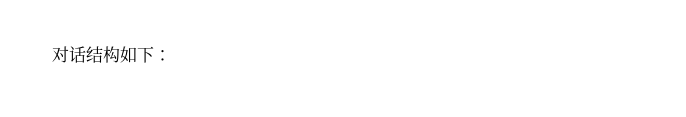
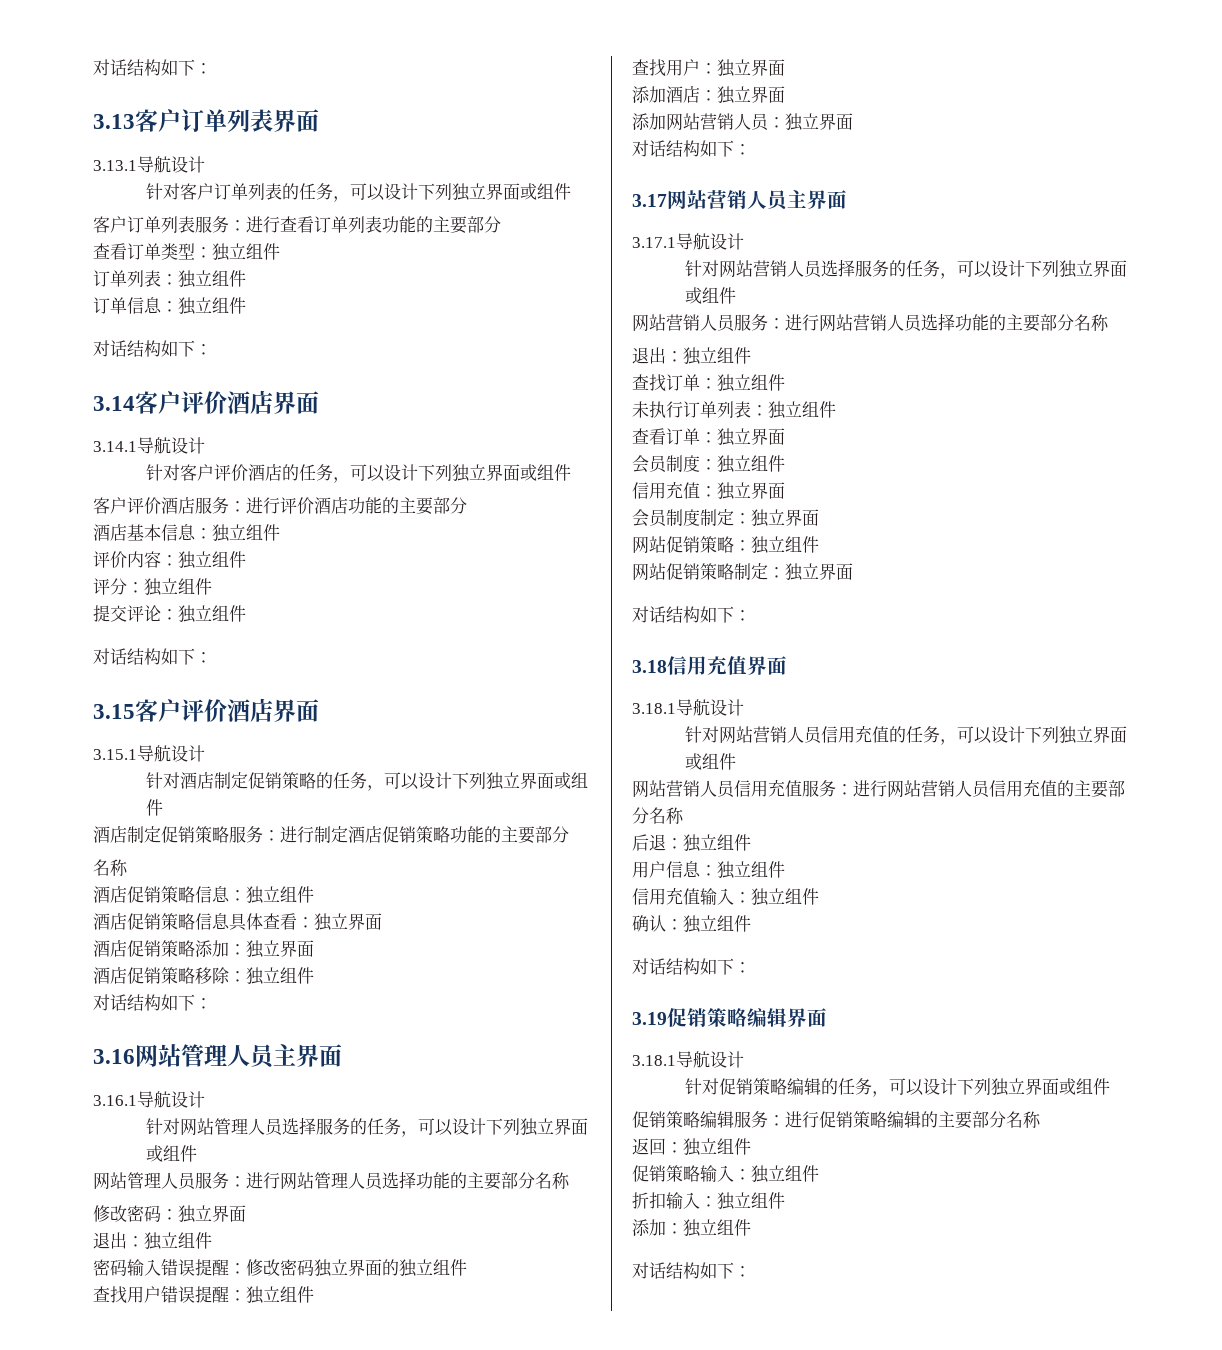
[52,46,171,63] 对话结构如下： -> [93,59,212,76] [93,109,319,132] [93,156,205,173] [145,183,571,202] [93,216,501,234] [93,243,280,261] [93,270,246,288] [93,297,246,315] [93,340,212,357] [93,390,319,414] [93,437,205,454] [145,464,571,483] [93,497,467,515] [93,524,280,542] [93,551,246,569] [93,578,212,596] [93,605,246,623] [93,648,212,665] [93,698,319,722] [93,745,205,762] [145,772,588,791] [145,799,163,816] [93,826,569,844] [93,859,128,876] [93,886,314,904] [93,913,382,931] [93,940,314,958] [93,967,314,985] [93,994,212,1011] [93,1044,342,1069] [93,1091,205,1108] [145,1117,588,1137] [145,1145,197,1162] [93,1171,570,1190] [93,1205,246,1223] [93,1232,212,1250] [93,1259,467,1277] [93,1286,314,1304] [632,59,785,77] [632,86,785,104] [632,113,853,131] [632,140,751,157] [632,190,847,211] [632,233,744,250] [684,259,1127,279] [684,287,736,304] [632,313,1109,332] [632,347,751,365] [632,374,785,392] [632,401,836,419] [632,428,785,446] [632,455,785,473] [632,481,785,500] [632,509,819,527] [632,536,819,554] [632,563,853,581] [632,606,751,623] [632,656,787,675] [632,699,744,716] [684,725,1127,745] [684,753,736,770] [632,779,1125,798] [632,807,684,824] [632,834,751,852] [632,861,785,879] [632,887,819,906] [632,915,751,933] [632,958,751,975] [632,1008,827,1027] [632,1051,744,1068] [684,1078,1110,1097] [632,1111,1041,1129] [632,1138,751,1156] [632,1165,819,1183] [632,1192,785,1210] [632,1219,751,1237] [632,1262,751,1279] 对话结构如下： // 3.13客户订单列表界面 // 3.13.1导航设计 // 针对客户订单列表的任务，可以设计下列独立界面或组件 // 客户订单列表服务：进行查看订单列表功能的主要部分 // 查看订单类型：独立组件 // 订单列表：独立组件 // 订单信息：独立组件 // 对话结构如下： // 3.14客户评价酒店界面 // 3.14.1导航设计 // 针对客户评价酒店的任务，可以设计下列独立界面或组件 // 客户评价酒店服务：进行评价酒店功能的主要部分 // 酒店基本信息：独立组件 // 评价内容：独立组件 // 评分：独立组件 // 提交评论：独立组件 // 对话结构如下： // 3.15客户评价酒店界面 // 3.15.1导航设计 // 针对酒店制定促销策略的任务，可以设计下列独立界面或组件 // 酒店制定促销策略服务：进行制定酒店促销策略功能的主要部分 // 名称 // 酒店促销策略信息：独立组件 // 酒店促销策略信息具体查看：独立界面 // 酒店促销策略添加：独立界面 // 酒店促销策略移除：独立组件 // 对话结构如下： // 3.16网站管理人员主界面 // 3.16.1导航设计 // 针对网站管理人员选择服务的任务，可以设计下列独立界面或组件 // 网站管理人员服务：进行网站管理人员选择功能的主要部分名称 // 修改密码：独立界面 // 退出：独立组件 // 密码输入错误提醒：修改密码独立界面的独立组件 // 查找用户错误提醒：独立组件 // 查找用户：独立界面 // 添加酒店：独立界面 // 添加网站营销人员：独立界面 // 对话结构如下： // 3.17网站营销人员主界面 // 3.17.1导航设计 // 针对网站营销人员选择服务的任务，可以设计下列独立界面或组件 // 网站营销人员服务：进行网站营销人员选择功能的主要部分名称 // 退出：独立组件 // 查找订单：独立组件 // 未执行订单列表：独立组件 // 查看订单：独立界面 // 会员制度：独立组件 // 信用充值：独立界面 // 会员制度制定：独立界面 // 网站促销策略：独立组件 // 网站促销策略制定：独立界面 // 对话结构如下： // 3.18信用充值界面 // 3.18.1导航设计 // 针对网站营销人员信用充值的任务，可以设计下列独立界面或组件 // 网站营销人员信用充值服务：进行网站营销人员信用充值的主要部分名称 // 后退：独立组件 // 用户信息：独立组件 // 信用充值输入：独立组件 // 确认：独立组件 // 对话结构如下： // 3.19促销策略编辑界面 // 3.18.1导航设计 // 针对促销策略编辑的任务，可以设计下列独立界面或组件 // 促销策略编辑服务：进行促销策略编辑的主要部分名称 // 返回：独立组件 // 促销策略输入：独立组件 // 折扣输入：独立组件 // 添加：独立组件 // 对话结构如下：

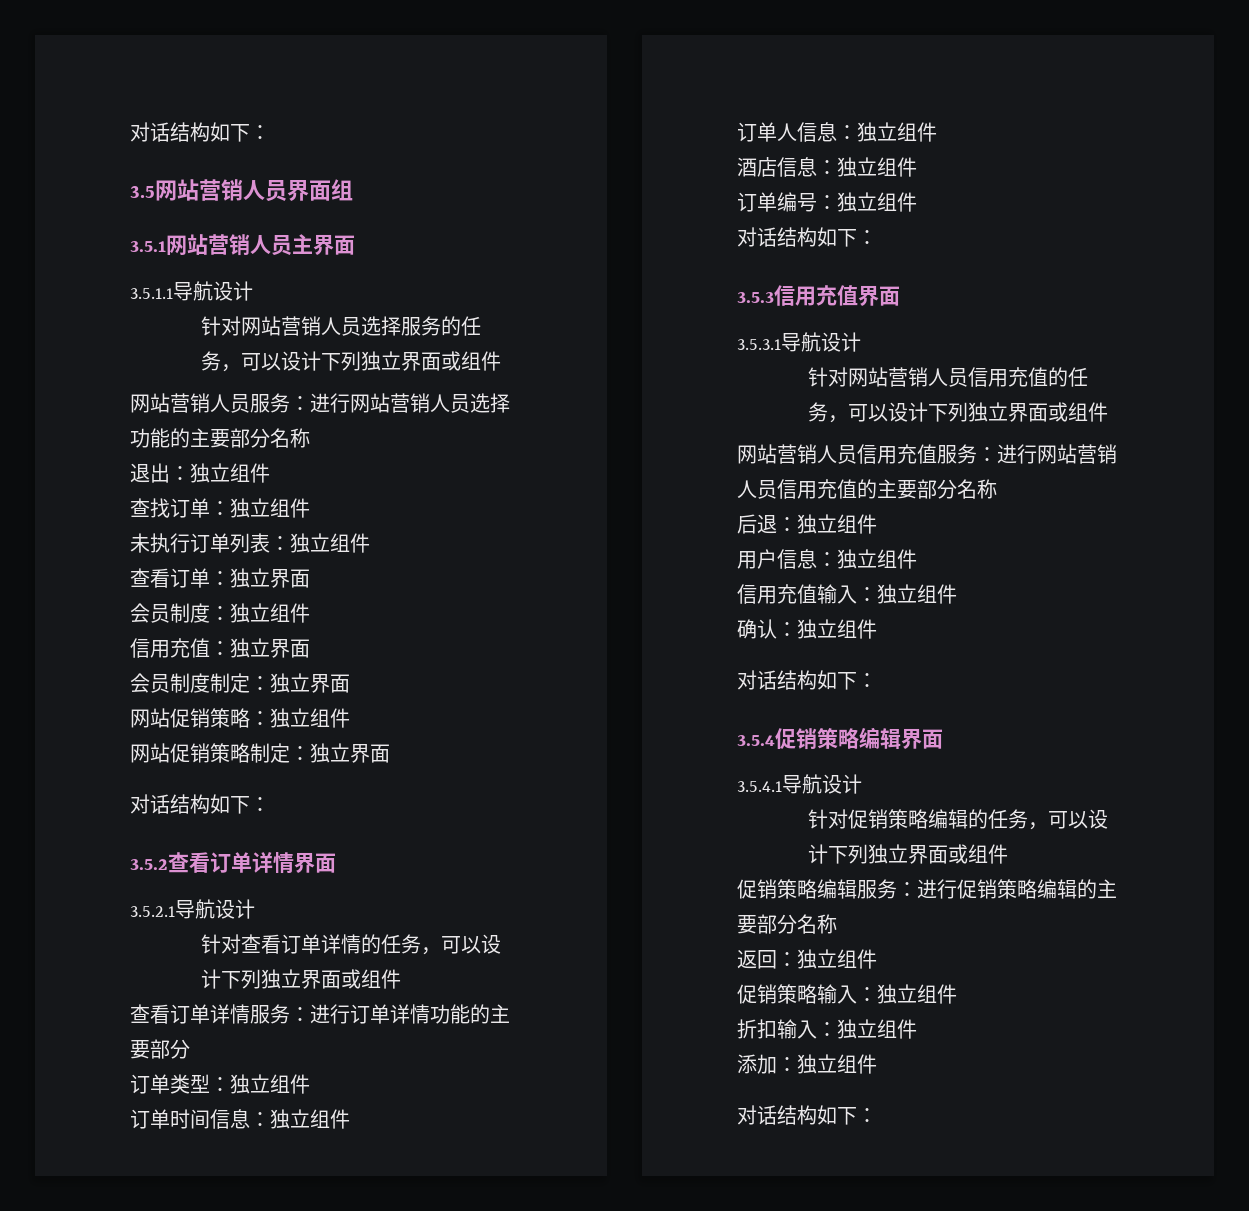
[93,59,212,76] [93,109,319,132] [93,156,205,173] [145,183,571,202] [93,216,501,234] [93,243,280,261] [93,270,246,288] [93,297,246,315] [93,340,212,357] [93,390,319,414] [93,437,205,454] [145,464,571,483] [93,497,467,515] [93,524,280,542] [93,551,246,569] [93,578,212,596] [93,605,246,623] [93,648,212,665] [93,698,319,722] [93,745,205,762] [145,772,588,791] [145,799,163,816] [93,826,569,844] [93,859,128,876] [93,886,314,904] [93,913,382,931] [93,940,314,958] [93,967,314,985] [93,994,212,1011] [93,1044,342,1069] [93,1091,205,1108] [145,1117,588,1137] [145,1145,197,1162] [93,1171,570,1190] [93,1205,246,1223] [93,1232,212,1250] [93,1259,467,1277] [93,1286,314,1304] [632,59,785,77] [632,86,785,104] [632,113,853,131] [632,140,751,157] [632,194,667,207] 对话结构如下： // 3.13客户订单列表界面 // 3.13.1导航设计 // 针对客户订单列表的任务，可以设计下列独立界面或组件 // 客户订单列表服务：进行查看订单列表功能的主要部分 // 查看订单类型：独立组件 // 订单列表：独立组件 // 订单信息：独立组件 // 对话结构如下： // 3.14客户评价酒店界面 // 3.14.1导航设计 // 针对客户评价酒店的任务，可以设计下列独立界面或组件 // 客户评价酒店服务：进行评价酒店功能的主要部分 // 酒店基本信息：独立组件 // 评价内容：独立组件 // 评分：独立组件 // 提交评论：独立组件 // 对话结构如下： // 3.15客户评价酒店界面 // 3.15.1导航设计 // 针对酒店制定促销策略的任务，可以设计下列独立界面或组件 // 酒店制定促销策略服务：进行制定酒店促销策略功能的主要部分 // 名称 // 酒店促销策略信息：独立组件 // 酒店促销策略信息具体查看：独立界面 // 酒店促销策略添加：独立界面 // 酒店促销策略移除：独立组件 // 对话结构如下： // 3.16网站管理人员主界面 // 3.16.1导航设计 // 针对网站管理人员选择服务的任务，可以设计下列独立界面或组件 // 网站管理人员服务：进行网站管理人员选择功能的主要部分名称 // 修改密码：独立界面 // 退出：独立组件 // 密码输入错误提醒：修改密码独立界面的独立组件 // 查找用户错误提醒：独立组件 // 查找用户：独立界面 // 添加酒店：独立界面 // 添加网站营销人员：独立界面 // 对话结构如下： // 3.17 -> [130,122,270,142] [130,179,353,202] [130,241,166,252] 对话结构如下： // 3.5网站营销人员界面组 // 3.5.1
[632,237,676,248] 3.17.1 -> [130,288,173,299] 3.5.1.1
[632,660,667,673] 3.18 -> [130,852,336,874] [130,899,255,919] [200,934,501,955] [200,969,401,989] [130,1004,510,1024] [130,1039,190,1059] [130,1074,310,1094] [130,1109,350,1129] [737,122,937,142] [737,157,917,177] [737,192,917,212] [737,227,877,247] [737,292,774,303] 3.5.2查看订单详情界面 // 3.5.2.1导航设计 // 针对查看订单详情的任务，可以设计下列独立界面或组件 // 查看订单详情服务：进行订单详情功能的主要部分 // 订单类型：独立组件 // 订单时间信息：独立组件 // 订单人信息：独立组件 // 酒店信息：独立组件 // 订单编号：独立组件 // 对话结构如下： // 3.5.3
[632,703,676,714] 3.18.1 -> [737,339,781,350] 3.5.3.1
[632,1012,667,1025] 3.19 -> [737,735,775,746] 3.5.4
[632,1055,676,1066] 3.18.1 -> [737,781,782,792] 3.5.4.1

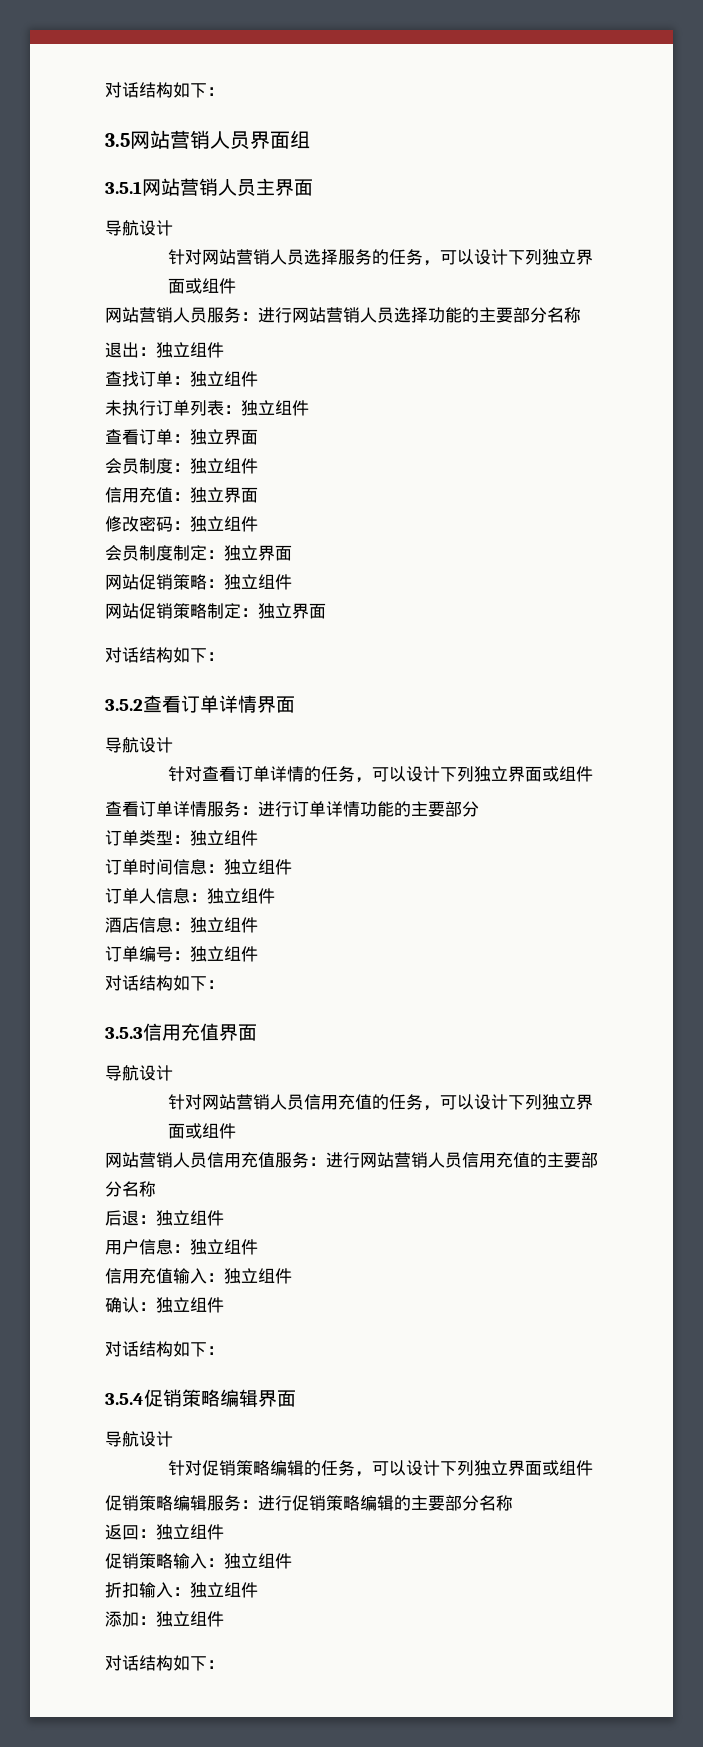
[130,288,173,299] 3.5.1.1 -> (313, 187) none
(310, 648) none -> [105,516,258,532] // 修改密码：独立组件
[130,906,175,917] 3.5.2.1 -> (295, 704) none
[737,339,781,350] 3.5.3.1 -> (257, 1032) none
[737,781,782,792] 3.5.4.1 -> (296, 1398) none

